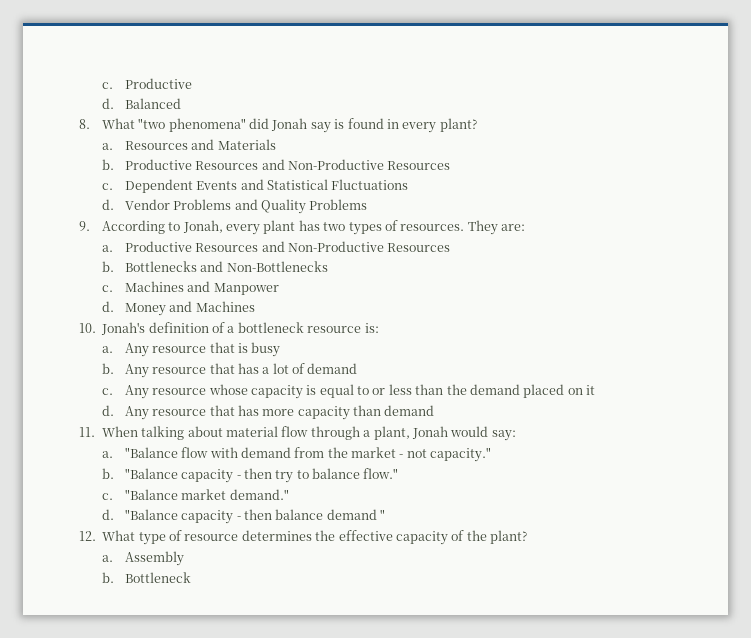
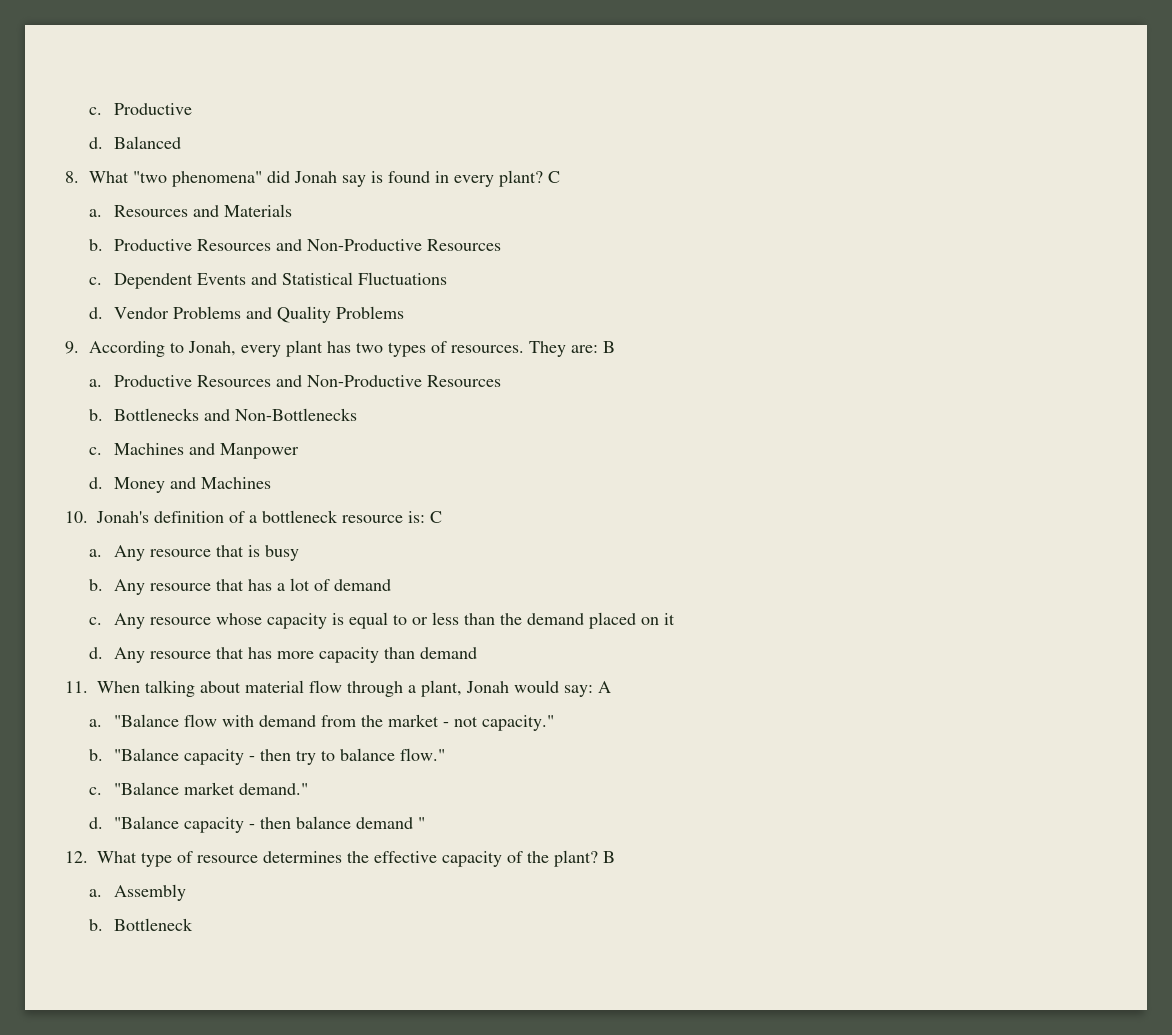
(477, 125) none -> [548,171,561,183] C
(526, 227) none -> [603,341,616,353] B
(379, 328) none -> [430,511,442,523] C
(516, 435) none -> [598,681,611,693] A
(527, 537) none -> [603,851,615,863] B

